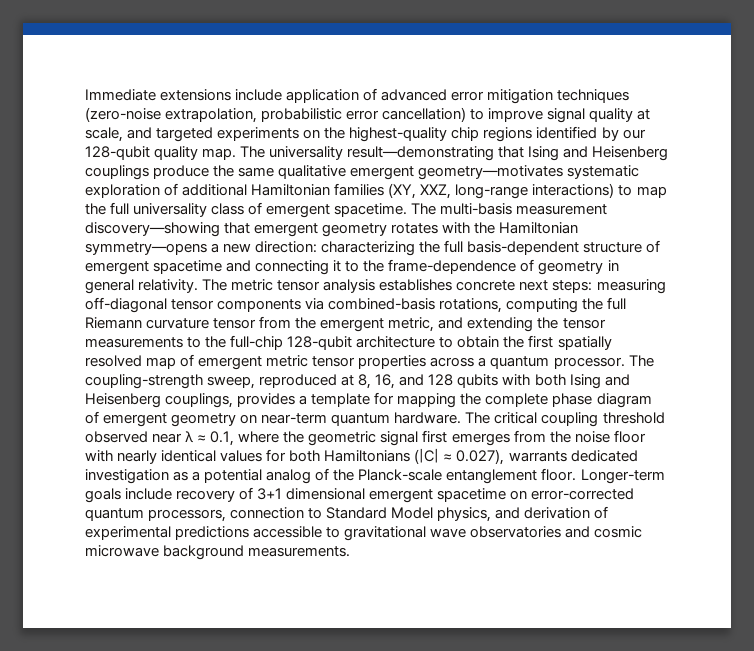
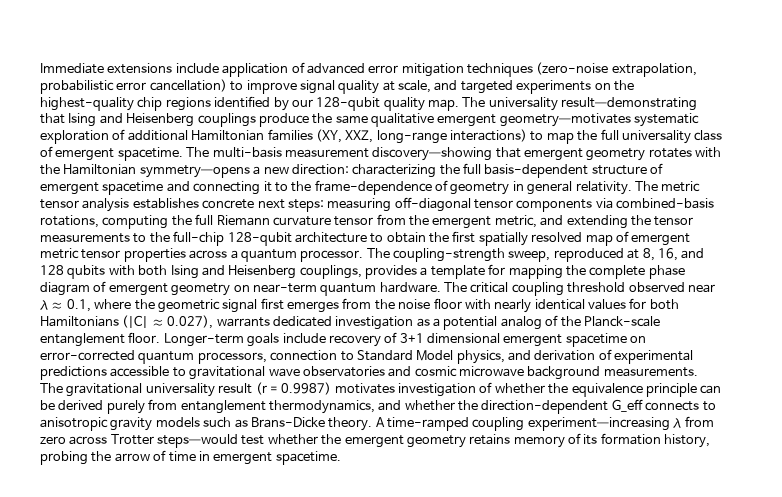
(351, 551) none -> [40,382,722,397] [40,399,716,414] [40,416,714,431] [40,433,711,448] [40,450,341,465] The gravitational universality result (r = 0.9987) motivates investigation of whether the equivalence principle can be derived purely from entanglement thermodynamics, and whether the direction-dependent G_eff connects to anisotropic gravity models such as Brans-Dicke theory. A time-ramped coupling experiment—increasing λ from zero across Trotter steps—would test whether the emergent geometry retains memory of its formation history, probing the arrow of time in emergent spacetime.

